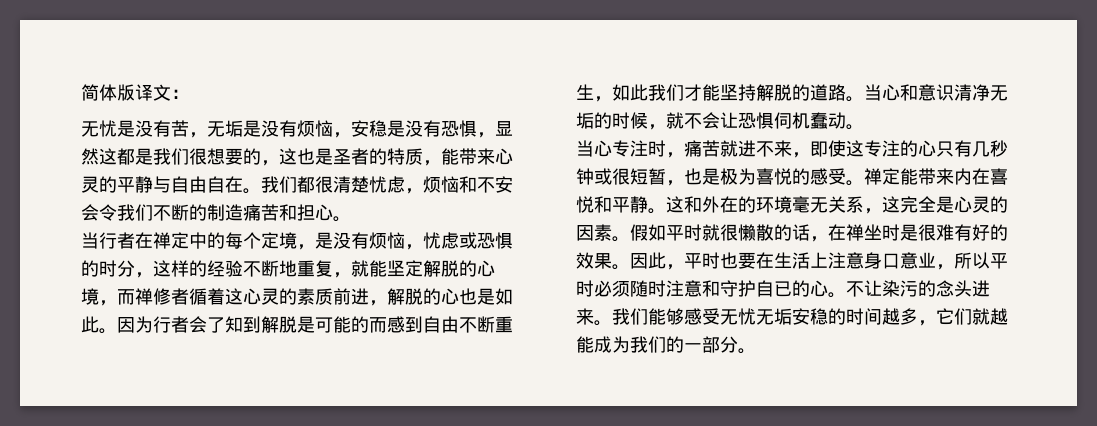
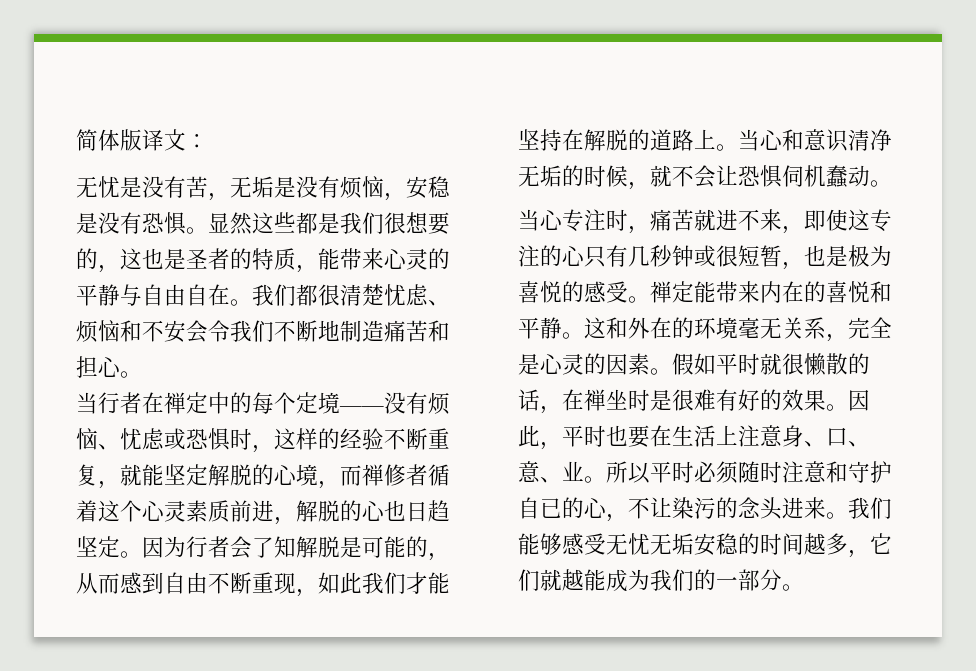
[477,121,513,138] [81,148,117,165] ，显然这 -> [186,212,296,235] 。显然这些
[405,188,423,194] ， -> [428,300,450,306] 、
[189,204,207,221] 的 -> [318,320,340,341] 地
[297,232,423,250] ，是没有烦恼， -> [339,392,450,415] [76,428,120,450] ——没有烦恼、
[81,260,135,277] 的时分 -> [230,428,252,450] 时
[279,260,297,277] 地 -> (428, 439) none
[243,288,297,305] 心灵的 -> [120,500,186,522] 个心灵
[477,288,513,305] [81,316,99,333] 是如此 -> [406,500,450,522] [76,536,120,558] 日趋坚定
[243,316,261,333] 到 -> (296, 547) none
(369, 324) none -> [428,553,450,561] [76,573,98,594] ，从
[576,84,594,100] 生 -> [274,573,296,594] 现
(756, 92) none -> [562,129,584,151] 在
(846, 92) none -> [694,129,716,149] 上
(990, 176) none -> [804,281,826,302] 的
[882,196,900,213] 这 -> (848, 338) none
[882,252,954,270] 口意业， -> [804,427,870,447] [518,461,606,483] 、口、意、业。
[828,292,846,298] 。 -> [606,514,628,522] ，

